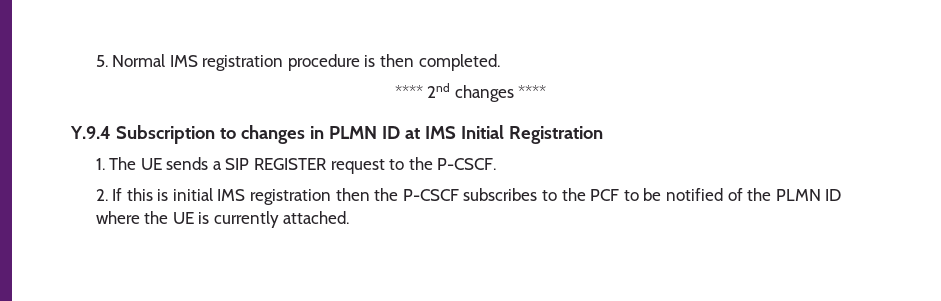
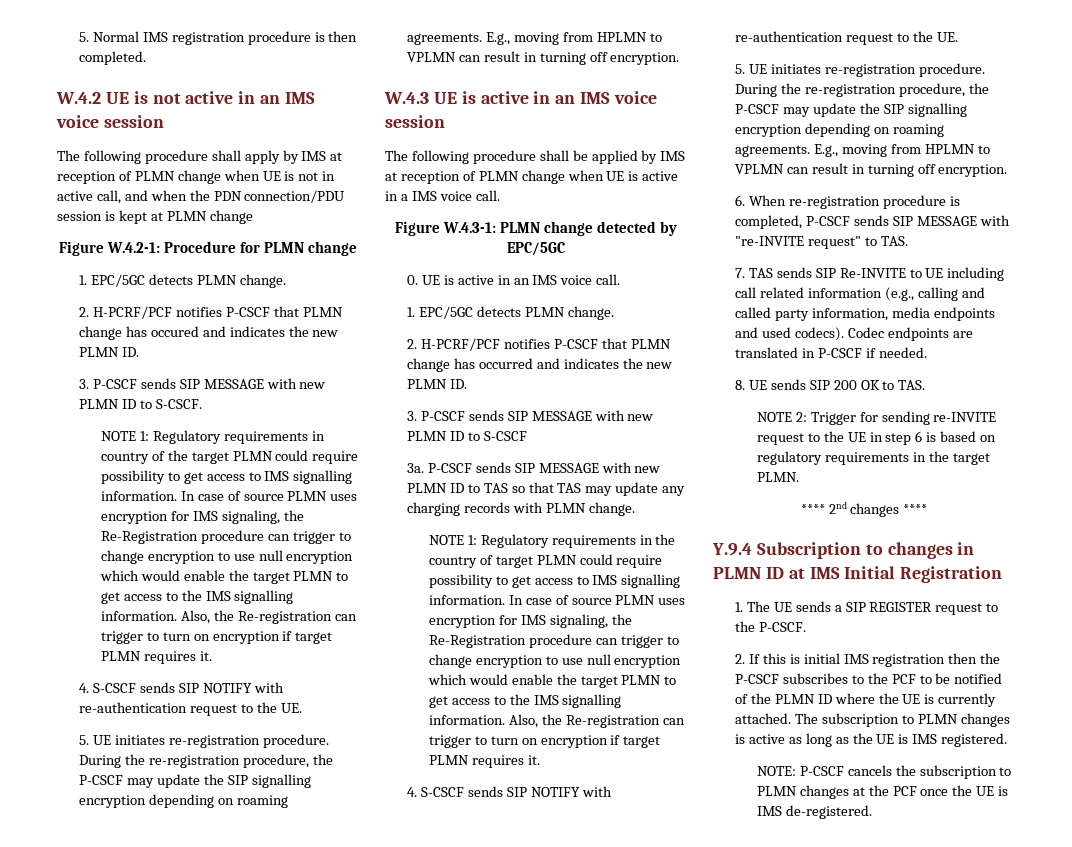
(500, 62) none -> [56,91,316,104] [56,115,164,128] [57,150,343,164] [57,170,336,184] [57,190,346,204] [57,210,253,224] [59,241,357,256] [78,274,286,288] [78,306,343,319] [78,326,339,340] [78,347,139,357] [78,378,326,389] [78,399,202,409] [100,430,325,444] [100,450,359,464] [100,470,353,484] [100,491,358,501] [100,510,304,524] [100,530,351,544] [100,550,354,564] [99,570,349,584] [100,590,294,604] [100,610,357,624] [100,631,333,644] [100,651,212,664] [78,682,284,693] [78,702,302,716] [78,734,329,748] [78,754,333,768] [78,774,311,788] [78,794,288,808] [406,32,662,45] [406,51,680,65] [384,91,658,104] [385,115,445,128] [385,150,686,164] [385,170,679,184] [385,190,500,201] [395,221,677,236] [507,242,565,256] [406,274,621,285] [406,306,614,320] [406,338,671,351] [406,358,673,372] [406,379,467,389] [406,410,654,421] [406,431,527,441] [406,462,661,473] [406,482,686,496] [406,502,635,516] [428,534,676,548] [428,554,663,568] [428,574,681,588] [428,595,686,605] [428,614,632,628] [428,634,679,648] [428,654,682,668] [427,674,677,688] [428,694,622,708] [428,714,685,728] [428,735,661,748] [428,755,540,768] [406,786,612,797] [734,31,958,45] [734,63,985,77] [734,83,989,97] [734,103,967,117] [734,123,944,137] [734,144,990,157] [734,163,1008,177] [734,195,960,209] [734,215,1010,229] [734,236,908,249] [734,267,1005,281] [734,287,985,301] [734,307,995,321] [734,327,973,341] [734,347,927,358] [734,379,926,390] [756,411,997,425] [756,431,997,445] [756,451,990,465] [756,472,799,482] // W.4.2 UE is not active in an IMS voice session // The following procedure shall apply by IMS at reception of PLMN change when UE is not in active call, and when the PDN connection/PDU session is kept at PLMN change // Figure W.4.2-1: Procedure for PLMN change // 1. EPC/5GC detects PLMN change. // 2. H-PCRF/PCF notifies P-CSCF that PLMN change has occured and indicates the new PLMN ID. // 3. P-CSCF sends SIP MESSAGE with new PLMN ID to S-CSCF. // NOTE 1: Regulatory requirements in country of the target PLMN could require possibility to get access to IMS signalling information. In case of source PLMN uses encryption for IMS signaling, the Re-Registration procedure can trigger to change encryption to use null encryption which would enable the target PLMN to get access to the IMS signalling information. Also, the Re-registration can trigger to turn on encryption if target PLMN requires it. // 4. S-CSCF sends SIP NOTIFY with re-authentication request to the UE. // 5. UE initiates re-registration procedure. During the re-registration procedure, the P-CSCF may update the SIP signalling encryption depending on roaming agreements. E.g., moving from HPLMN to VPLMN can result in turning off encryption. // W.4.3 UE is active in an IMS voice session // The following procedure shall be applied by IMS at reception of PLMN change when UE is active in a IMS voice call. // Figure W.4.3-1: PLMN change detected by EPC/5GC // 0. UE is active in an IMS voice call. // 1. EPC/5GC detects PLMN change. // 2. H-PCRF/PCF notifies P-CSCF that PLMN change has occurred and indicates the new PLMN ID. // 3. P-CSCF sends SIP MESSAGE with new PLMN ID to S-CSCF // 3a. P-CSCF sends SIP MESSAGE with new PLMN ID to TAS so that TAS may update any charging records with PLMN change. // NOTE 1: Regulatory requirements in the country of target PLMN could require possibility to get access to IMS signalling information. In case of source PLMN uses encryption for IMS signaling, the Re-Registration procedure can trigger to change encryption to use null encryption which would enable the target PLMN to get access to the IMS signalling information. Also, the Re-registration can trigger to turn on encryption if target PLMN requires it. // 4. S-CSCF sends SIP NOTIFY with re-authentication request to the UE. // 5. UE initiates re-registration procedure. During the re-registration procedure, the P-CSCF may update the SIP signalling encryption depending on roaming agreements. E.g., moving from HPLMN to VPLMN can result in turning off encryption. // 6. When re-registration procedure is completed, P-CSCF sends SIP MESSAGE with "re-INVITE request" to TAS. // 7. TAS sends SIP Re-INVITE to UE including call related information (e.g., calling and called party information, media endpoints and used codecs). Codec endpoints are translated in P-CSCF if needed. // 8. UE sends SIP 200 OK to TAS. // NOTE 2: Trigger for sending re-INVITE request to the UE in step 6 is based on regulatory requirements in the target PLMN.
(350, 217) none -> [794,713,1010,727] [734,733,1008,747] [756,765,1012,779] [756,785,1009,799] [756,805,872,819] The subscription to PLMN changes is active as long as the UE is IMS registered. // NOTE: P-CSCF cancels the subscription to PLMN changes at the PCF once the UE is IMS de-registered.

